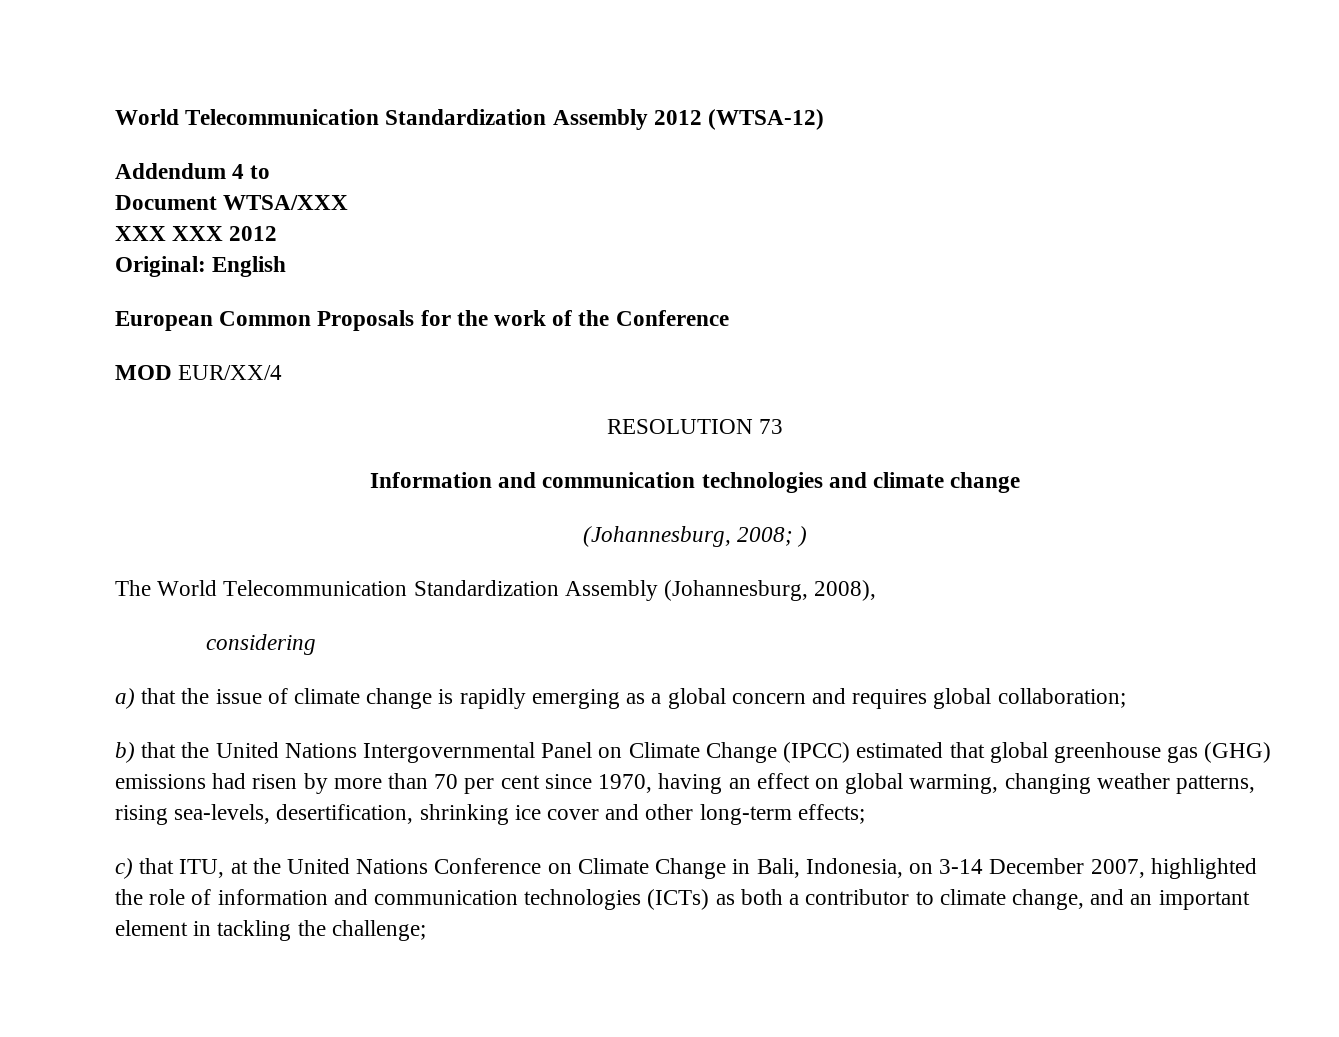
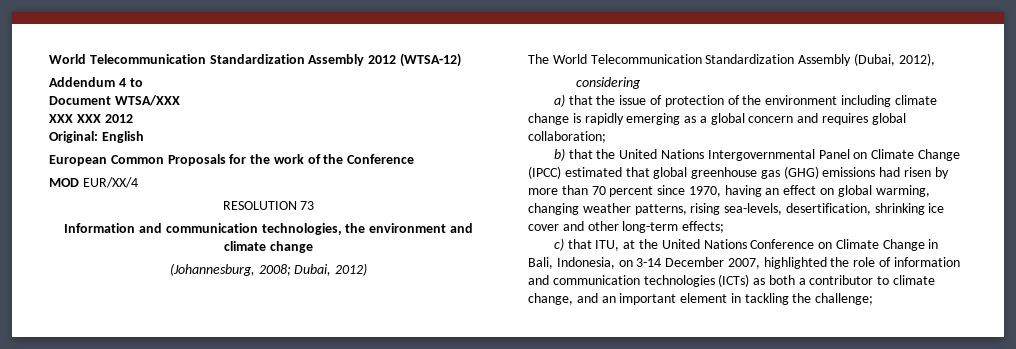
[701,472,823,493] technologies -> [261,223,447,235] technologies, the environment
[797,526,808,547] ) -> [294,263,368,276] Dubai, 2012)
[664,580,877,601] (Johannesburg, 2008), -> [853,53,935,66] (Dubai, 2012),
(288, 696) none -> [664,95,891,107] protection of the environment including
[464,775,540,794] per cent -> [609,186,654,197] percent

